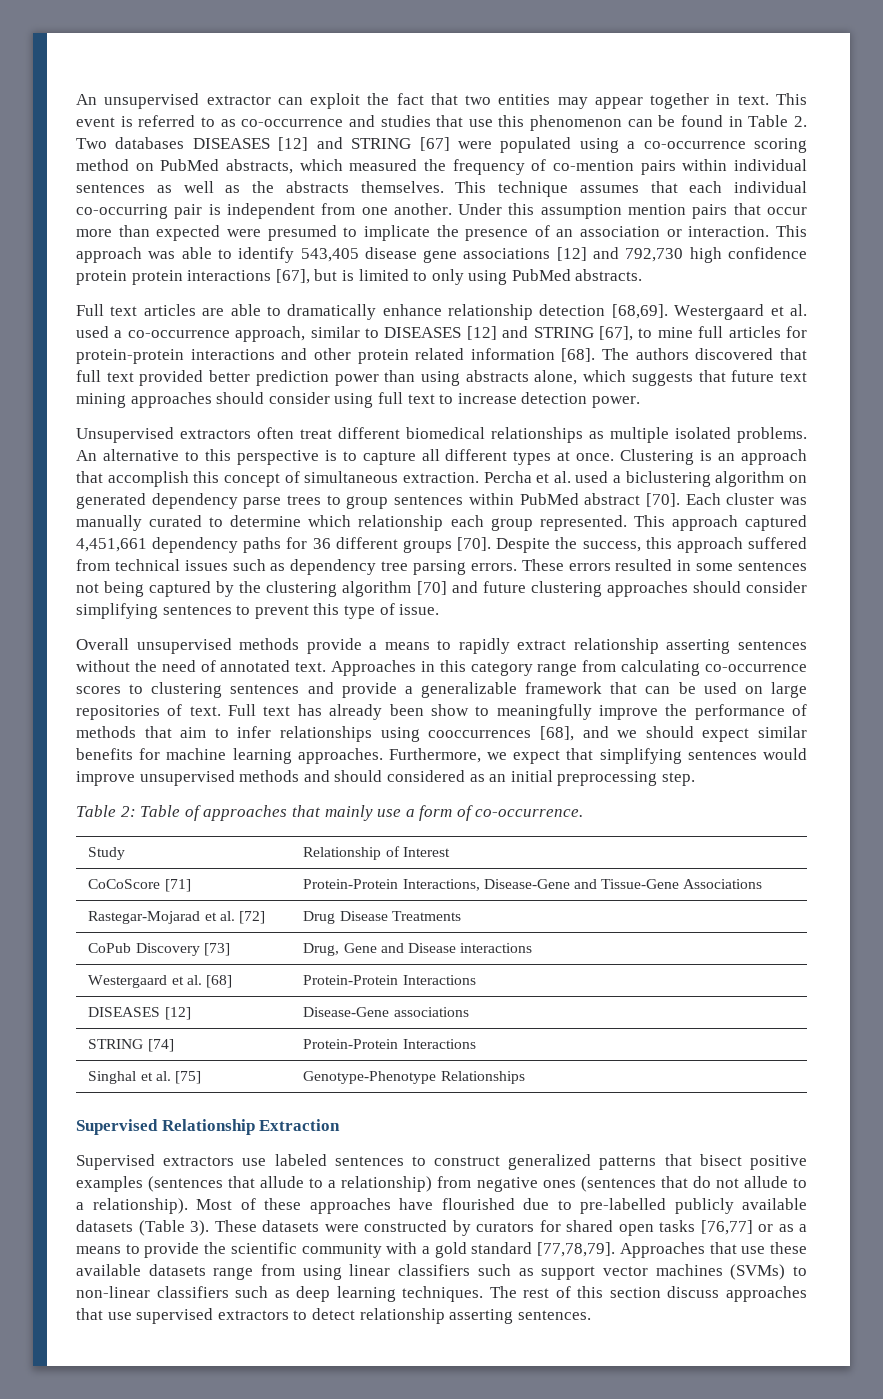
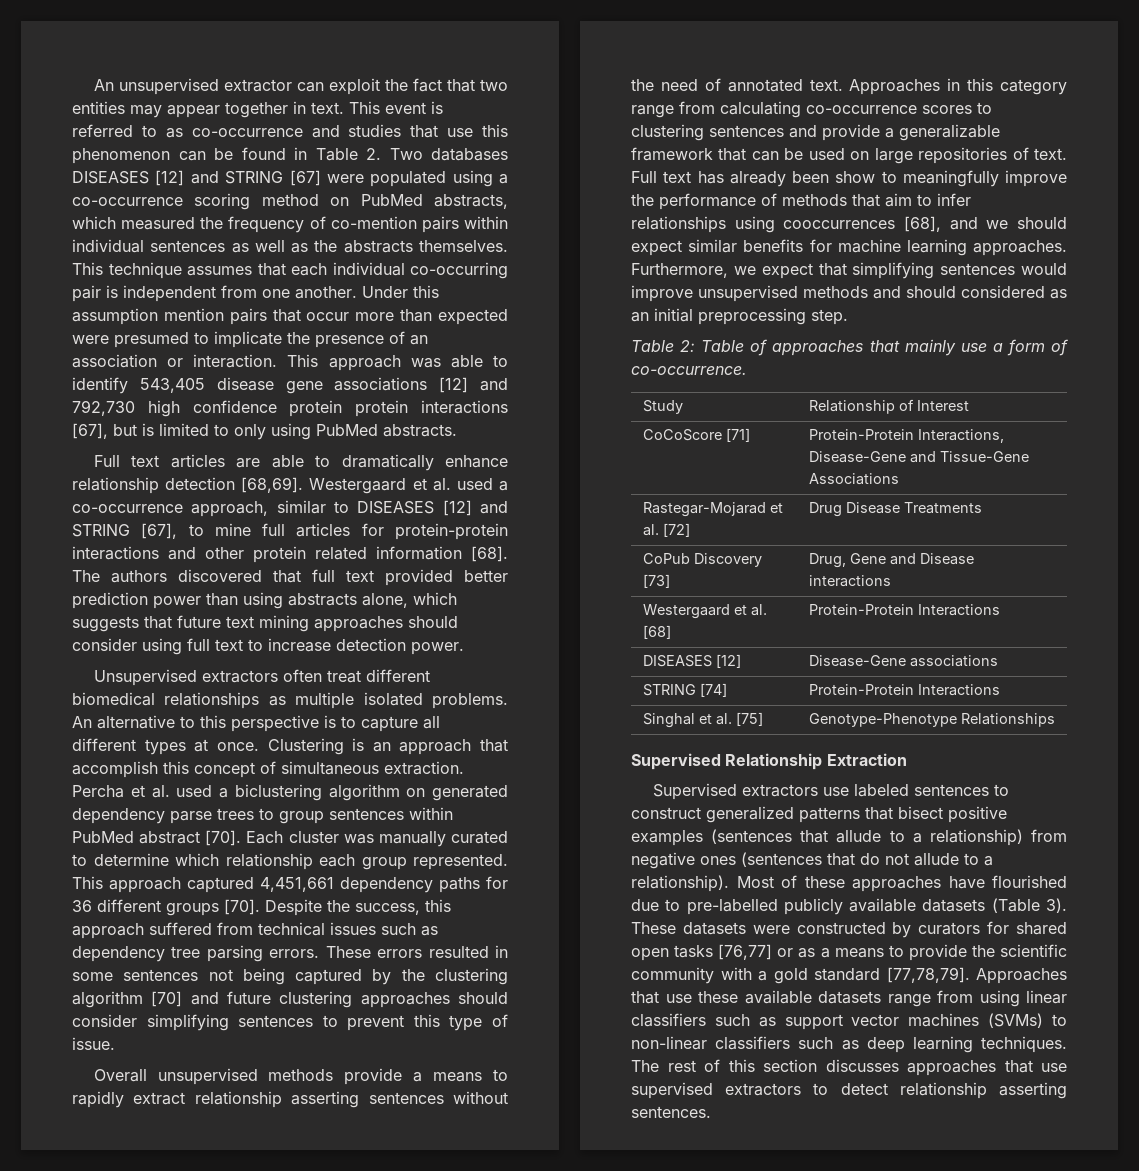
[667,1286,720,1298] discuss -> [825,1059,899,1072] discusses

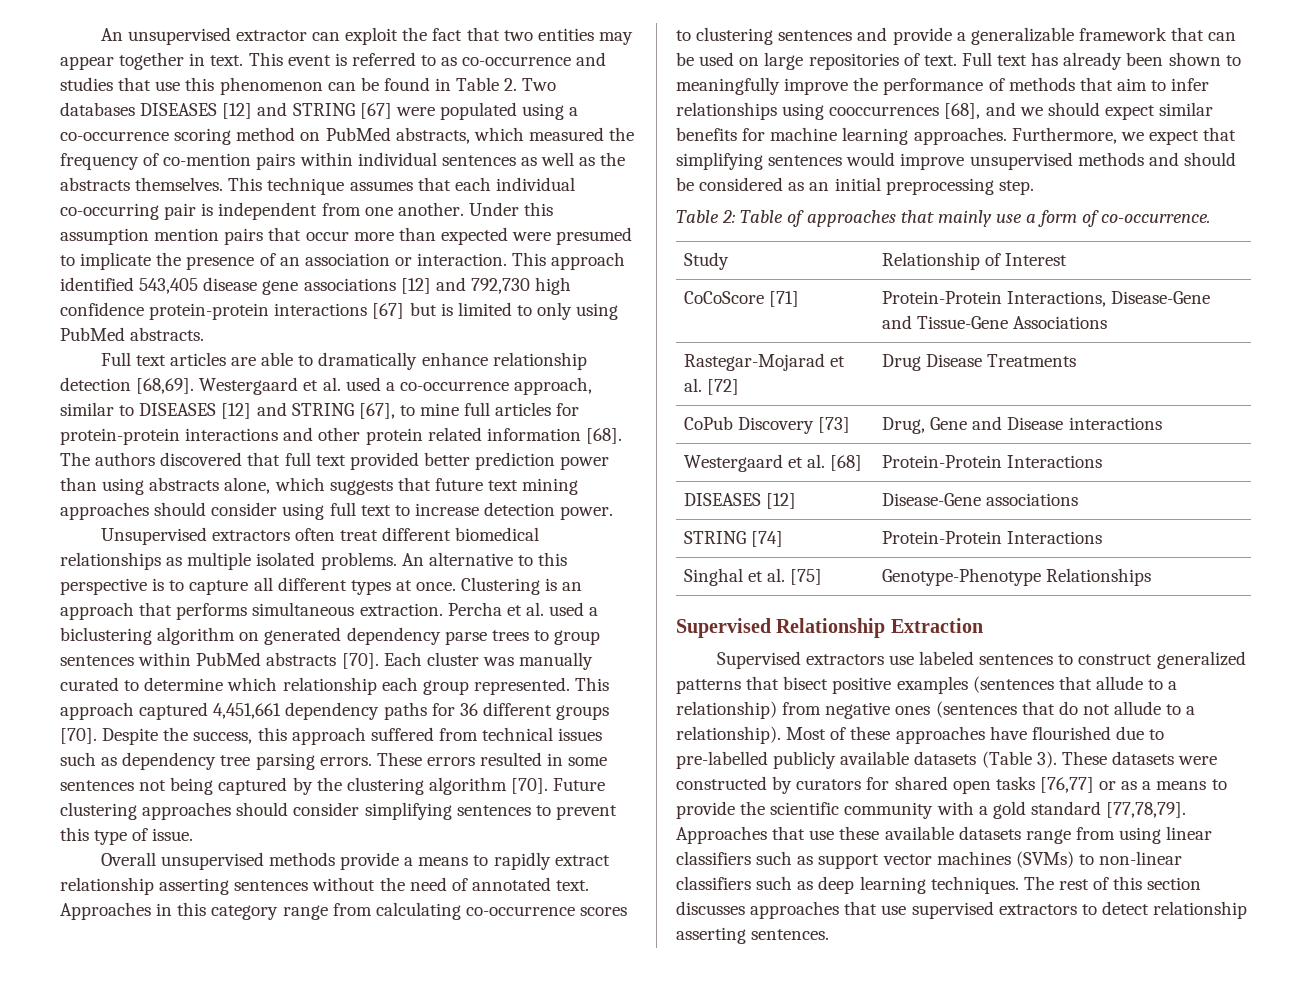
[410,355,509,368] [72,377,128,394] was able to identify -> [60,277,134,291] identified
[289,400,508,417] [72,423,108,439] protein protein interactions [67], -> [149,303,405,320] protein-protein interactions [67]
[72,761,276,778] accomplish this concept of -> [176,603,248,620] performs
[139,831,201,844] abstract -> [266,652,337,666] abstracts
[151,991,271,1007] [70] and future -> [511,778,606,794] [70]. Future
[835,171,876,183] show -> [1168,52,1221,66] shown
(956, 292) none -> [676,177,694,191] be

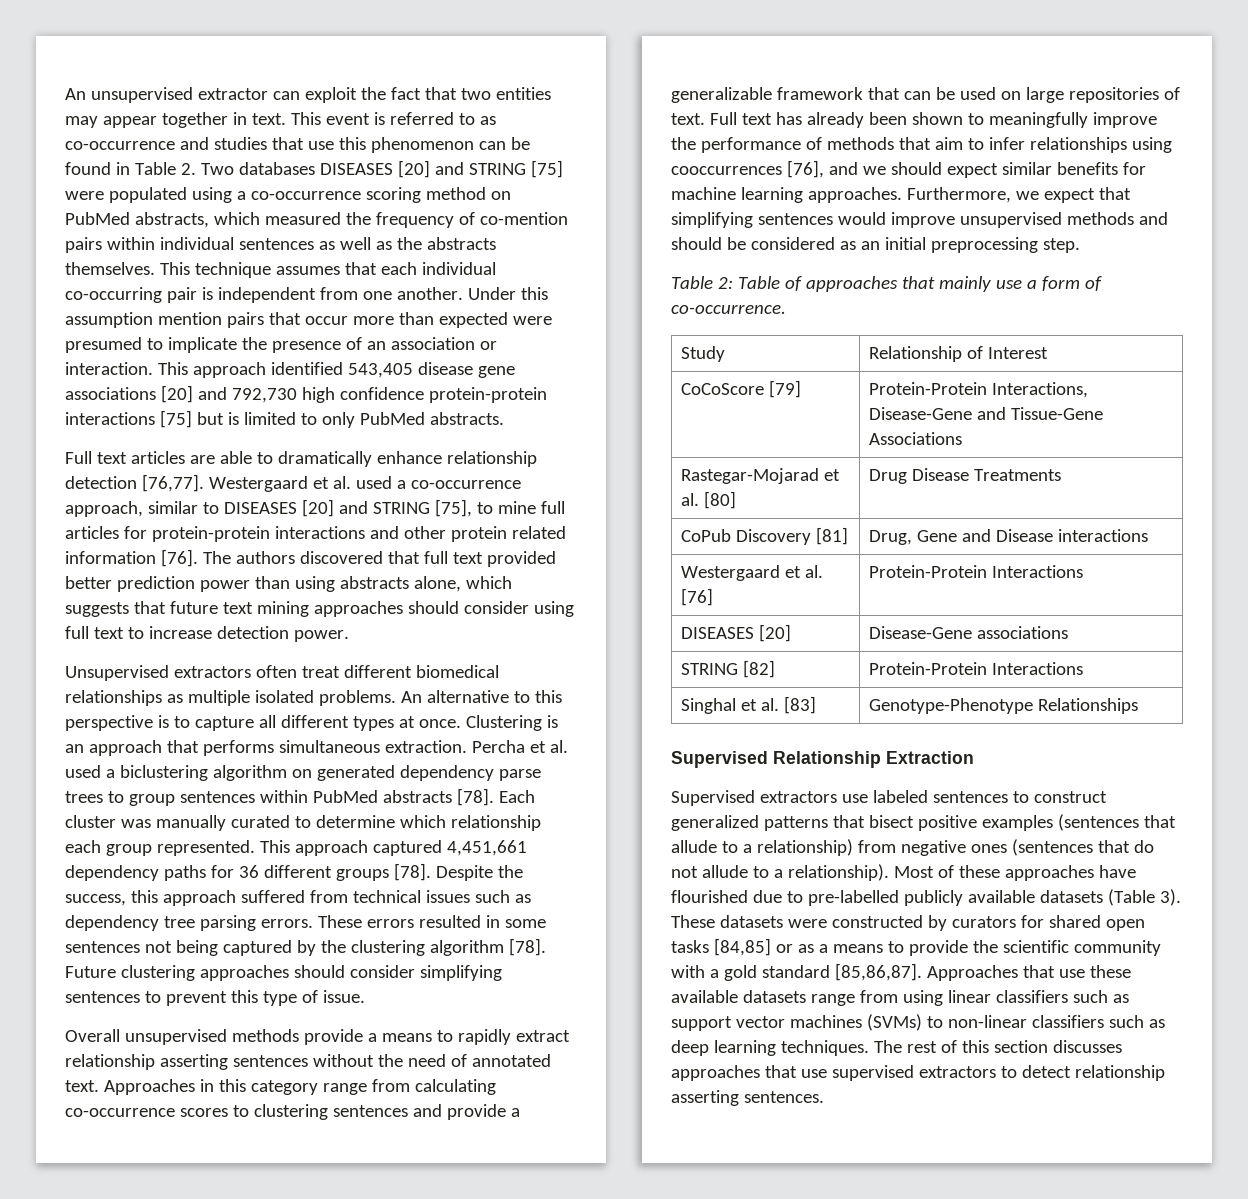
[222,102,392,119] [12] and STRING [67] -> [397,160,563,178] [20] and STRING [75]
[400,278,431,294] [12] -> [160,385,193,403] [20]
[372,303,405,319] [67] -> [159,410,192,428] [75]
[576,303,619,320] using -> (355, 420) none
[136,378,195,394] [68,69]. -> [141,474,204,492] [76,77].
[221,402,395,419] [12] and STRING [67], -> [301,499,472,517] [20] and STRING [75],
[585,428,622,444] [68]. -> [160,549,198,567] [76].
[341,653,379,669] [70]. -> [456,788,494,806] [78].
[60,728,97,744] [70]. -> [393,863,431,881] [78].
[511,778,549,794] [70]. -> [508,938,546,956] [78].
[944,103,981,119] [68], -> [786,160,824,178] [76],
[769,291,800,307] [71] -> [769,380,802,398] [79]
[707,379,740,395] [72] -> [704,491,737,509] [80]
[818,417,851,433] [73] -> [816,527,849,545] [81]
[830,455,863,471] [68] -> [681,588,714,606] [76]
[766,493,797,509] [12] -> [759,624,792,642] [20]
[751,531,784,547] [74] -> [743,660,776,678] [82]
[790,569,823,585] [75] -> [784,696,817,714] [83]
[1039,777,1094,793] [76,77] -> [713,938,771,956] [84,85]
[1106,802,1187,818] [77,78,79]. -> [834,963,922,981] [85,86,87].

